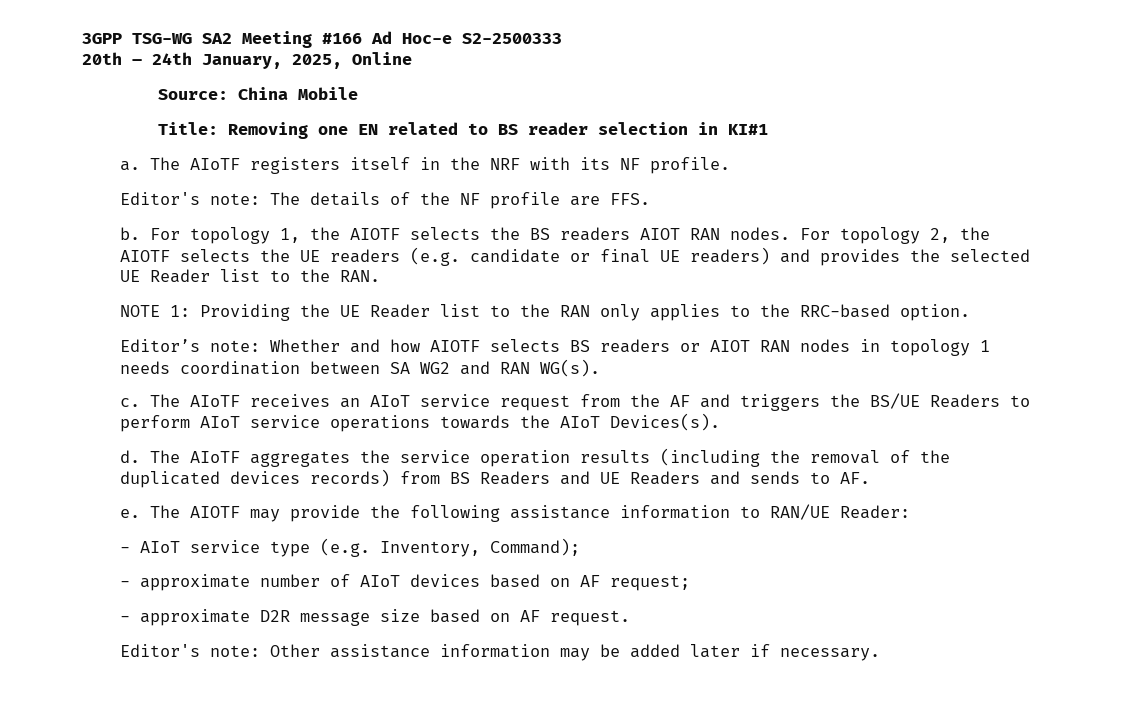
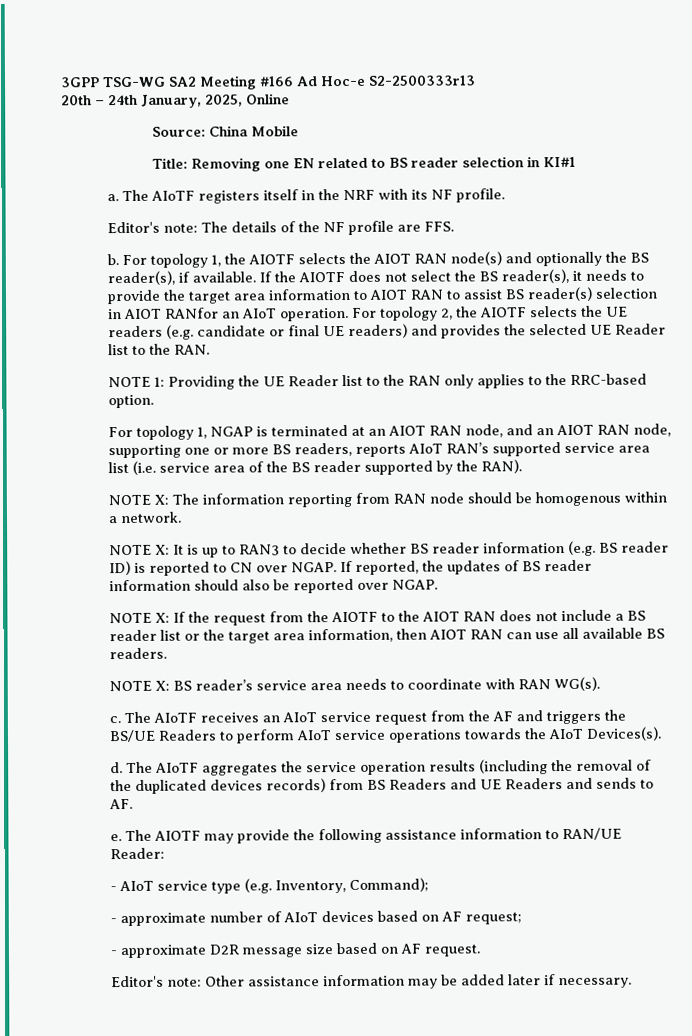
[462,33,562,44] S2-2500333 -> [368,75,476,86] S2-2500333r13
[529,227,790,241] BS readers AIOT RAN nodes. -> [372,251,649,267] [106,268,644,286] [106,286,658,305] [107,307,349,322] AIOT RAN node(s) and optionally the BS reader(s), if available. If the AIOTF does not select the BS reader(s), it needs to provide the target area information to AIOT RAN to assist BS reader(s) selection in AIOT RANfor an AIoT operation.
[119,339,990,356] [119,361,490,375] Editor’s note: Whether and how AIOTF selects BS readers or AIOT RAN nodes in topology 1 needs coordination between SA WG2 and -> [107,423,671,440] [107,442,650,459] [107,459,522,475] [107,491,667,508] [107,511,182,524] [108,540,669,558] [108,559,592,576] [108,578,438,594] [108,609,646,626] [108,627,665,644] [108,647,167,660] [108,678,515,692] For topology 1, NGAP is terminated at an AIOT RAN node, and an AIOT RAN node, supporting one or more BS readers, reports AIoT RAN’s supported service area list (i.e. service area of the BS reader supported by the RAN). // NOTE X: The information reporting from RAN node should be homogenous within a network. // NOTE X: It is up to RAN3 to decide whether BS reader information (e.g. BS reader ID) is reported to CN over NGAP. If reported, the updates of BS reader information should also be reported over NGAP. // NOTE X: If the request from the AIOTF to the AIOT RAN does not include a BS reader list or the target area information, then AIOT RAN can use all available BS readers. // NOTE X: BS reader’s service area needs to coordinate with

